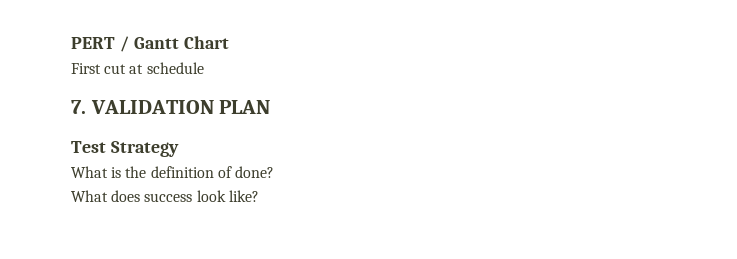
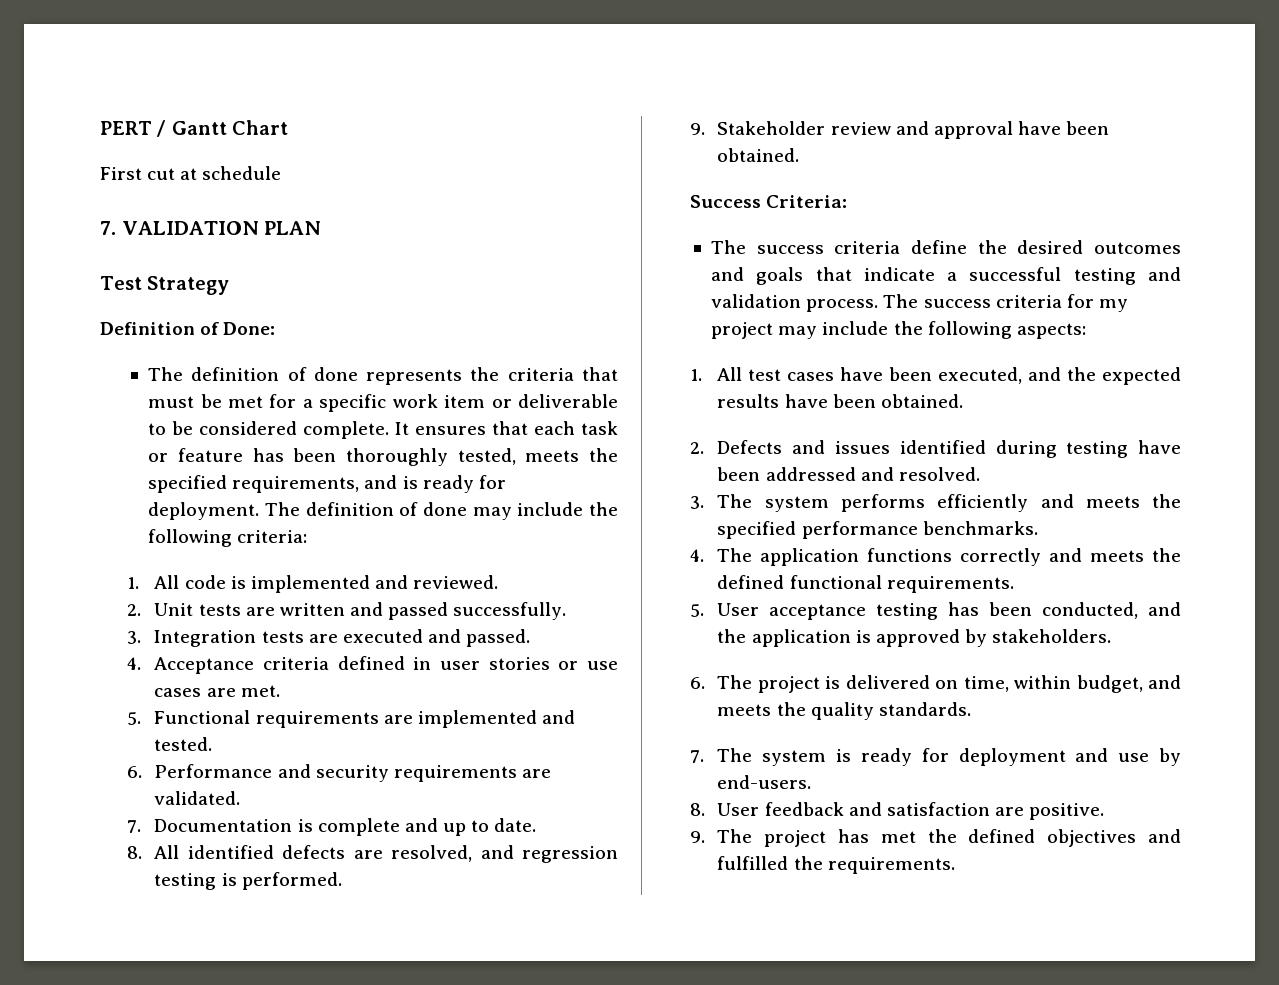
[71,166,274,178] [71,190,259,202] What is the definition of done? // What does success look like? -> [100,322,276,335] [148,367,619,385] [148,394,618,412] [148,421,618,439] [148,448,618,466] [148,475,506,493] [148,502,618,520] [148,529,308,547] [127,575,499,593] [127,602,567,620] [127,629,531,647] [127,656,618,674] [154,685,280,697] [127,710,575,728] [154,737,213,751] [127,764,551,782] [154,791,241,805] [127,818,537,836] [127,845,618,863] [154,872,342,890] [690,121,1110,139] [717,148,800,162] [690,195,848,208] [711,240,1181,254] [711,267,1181,285] [711,294,1128,312] [711,321,1086,339] [690,367,1181,385] [717,394,963,408] [690,440,1181,458] [717,467,980,481] [690,494,1181,512] [717,521,1038,539] [690,548,1181,566] [717,575,1014,593] [690,602,1181,620] [717,629,1112,647] [690,675,1181,693] [717,702,971,720] [690,748,1181,766] [717,775,812,789] [690,802,1105,820] [690,829,1181,847] [717,856,955,874] Definition of Done: // The definition of done represents the criteria that must be met for a specific work item or deliverable to be considered complete. It ensures that each task or feature has been thoroughly tested, meets the specified requirements, and is ready for deployment. The definition of done may include the following criteria: // 1. All code is implemented and reviewed. // 2. Unit tests are written and passed successfully. // 3. Integration tests are executed and passed. // 4. Acceptance criteria defined in user stories or use cases are met. // 5. Functional requirements are implemented and tested. // 6. Performance and security requirements are validated. // 7. Documentation is complete and up to date. // 8. All identified defects are resolved, and regression testing is performed. // 9. Stakeholder review and approval have been obtained. // Success Criteria: // The success criteria define the desired outcomes and goals that indicate a successful testing and validation process. The success criteria for my project may include the following aspects: // 1. All test cases have been executed, and the expected results have been obtained. // 2. Defects and issues identified during testing have been addressed and resolved. // 3. The system performs efficiently and meets the specified performance benchmarks. // 4. The application functions correctly and meets the defined functional requirements. // 5. User acceptance testing has been conducted, and the application is approved by stakeholders. // 6. The project is delivered on time, within budget, and meets the quality standards. // 7. The system is ready for deployment and use by end-users. // 8. User feedback and satisfaction are positive. // 9. The project has met the defined objectives and fulfilled the requirements.

